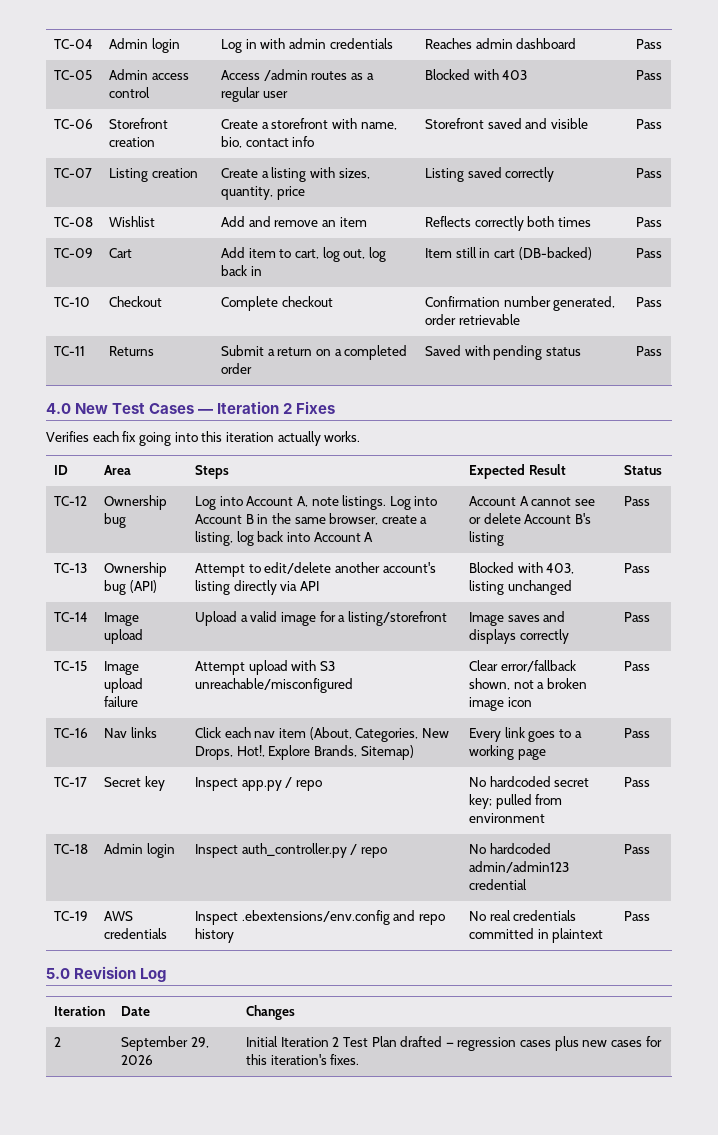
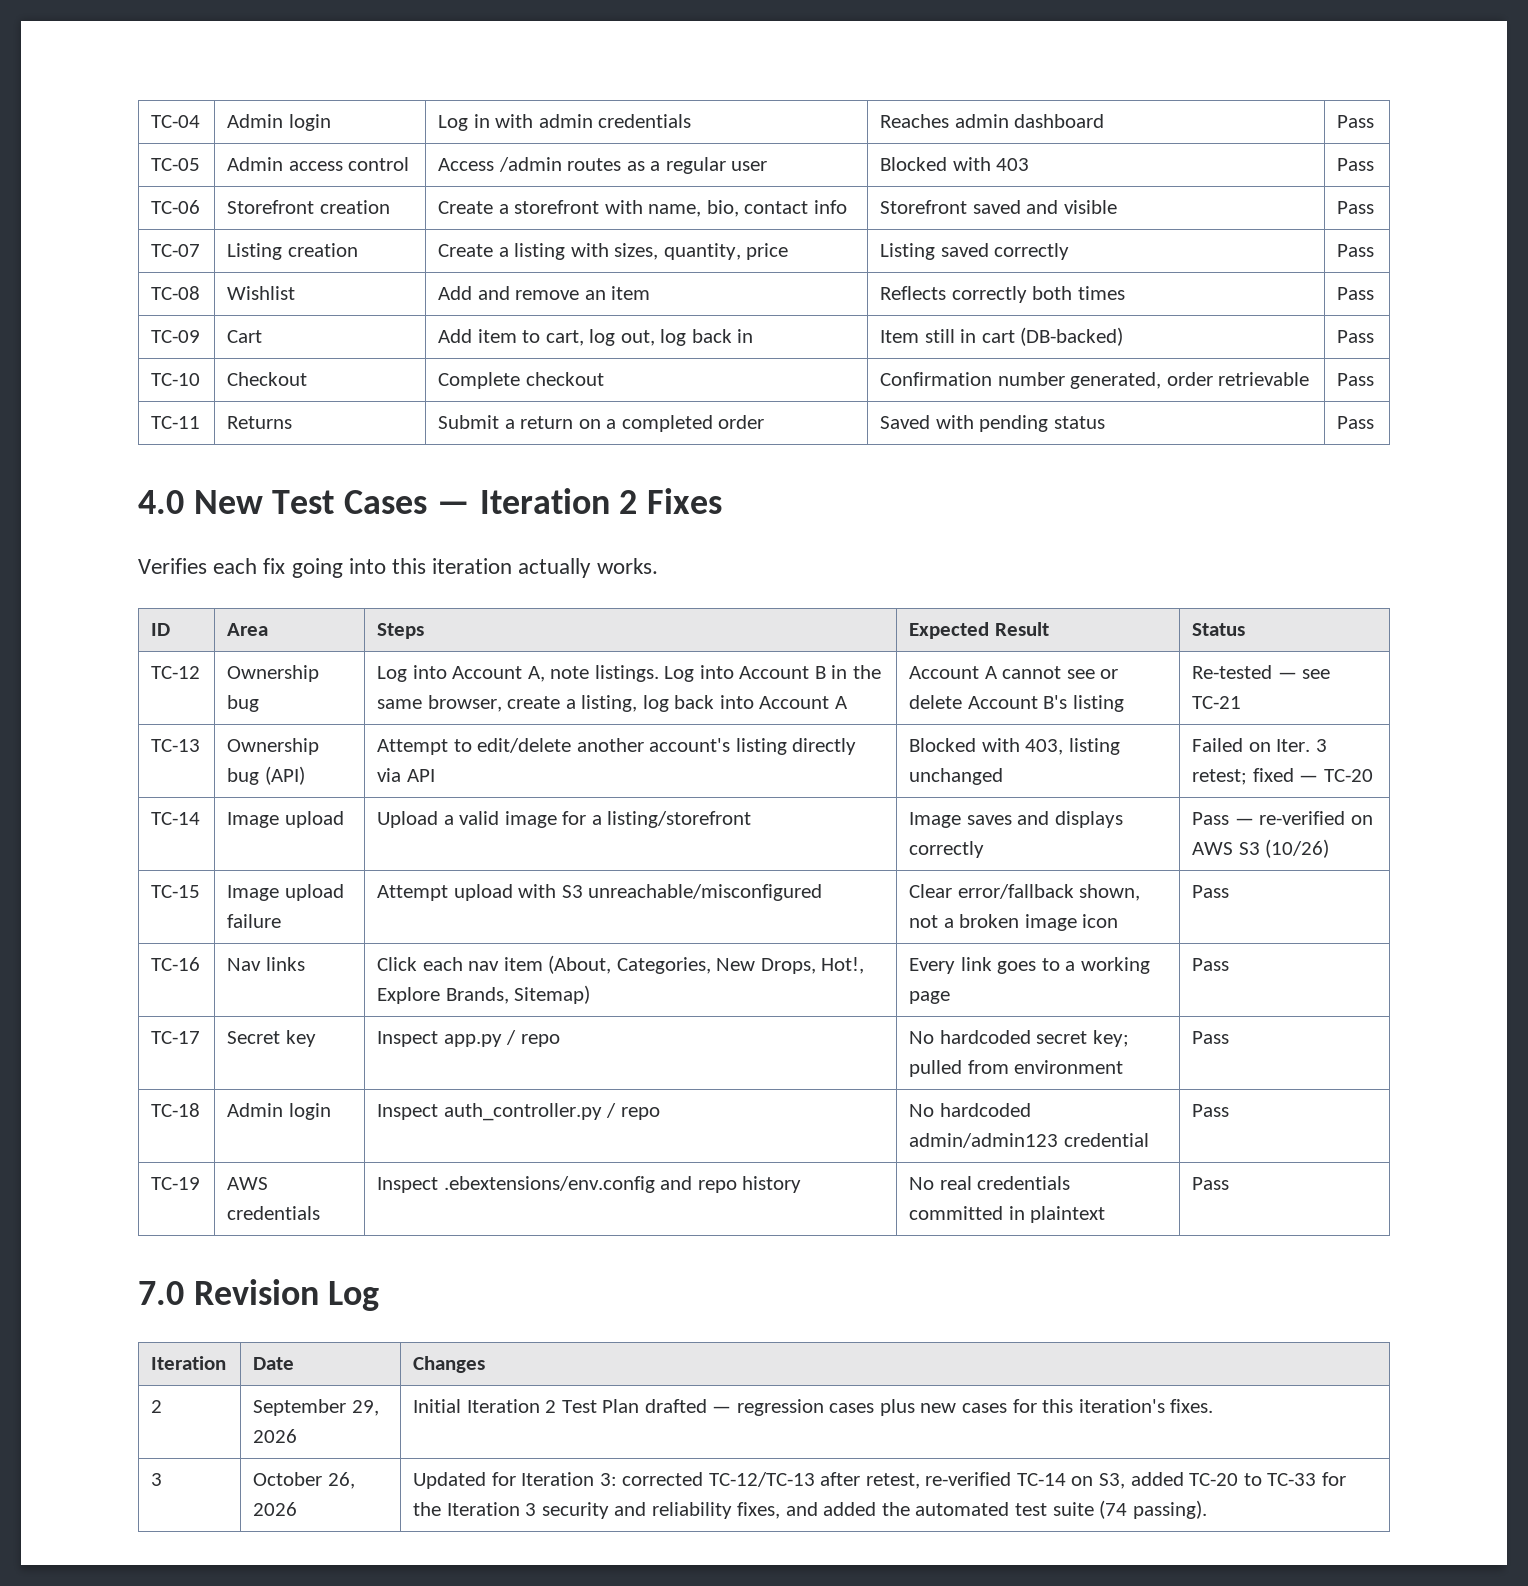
[623,496,650,506] Pass -> [1192,665,1331,679] [1192,696,1242,709] Re-tested — see TC-21
[623,563,650,573] Pass -> [1192,738,1327,752] [1192,768,1373,785] Failed on Iter. 3 retest; fixed — TC-20
(650, 617) none -> [1234,811,1373,825] [1192,839,1330,858] — re-verified on AWS S3 (10/26)
[46,968,70,979] 5.0 -> [138,1281,184,1305] 7.0
(360, 1059) none -> [151,1473,163,1486] [253,1472,355,1489] [253,1502,298,1516] [413,1472,1346,1489] [413,1500,1207,1519] // 3 | October 26, 2026 | Updated for Iteration 3: corrected TC-12/TC-13 after retest, re-verified TC-14 on S3, added TC-20 to TC-33 for the Iteration 3 security and reliability fixes, and added the automated test suite (74 passing).

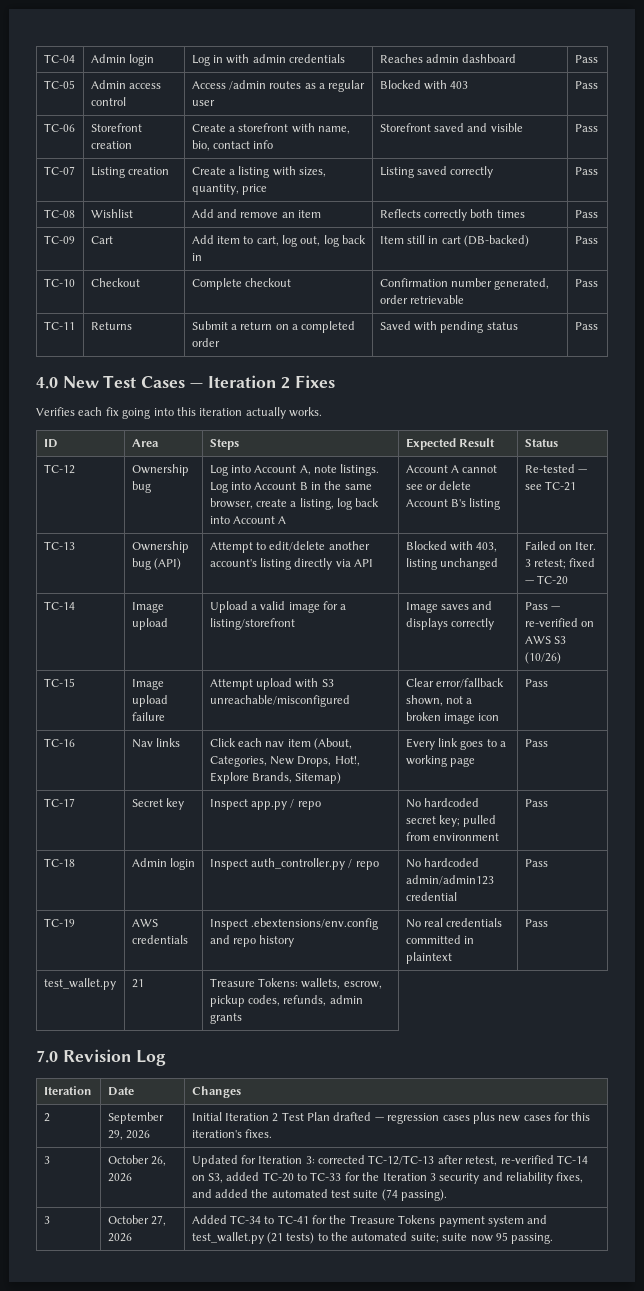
(1230, 1183) none -> [43,978,116,990] [131,979,144,988] [209,978,382,989] [209,995,363,1007] [209,1013,242,1024] // test_wallet.py | 21 | Treasure Tokens: wallets, escrow, pickup codes, refunds, admin grants
(1207, 1509) none -> [43,1216,50,1224] [107,1215,166,1226] [107,1233,132,1242] [191,1215,548,1227] [191,1232,554,1244] // 3 | October 27, 2026 | Added TC-34 to TC-41 for the Treasure Tokens payment system and test_wallet.py (21 tests) to the automated suite; suite now 95 passing.

